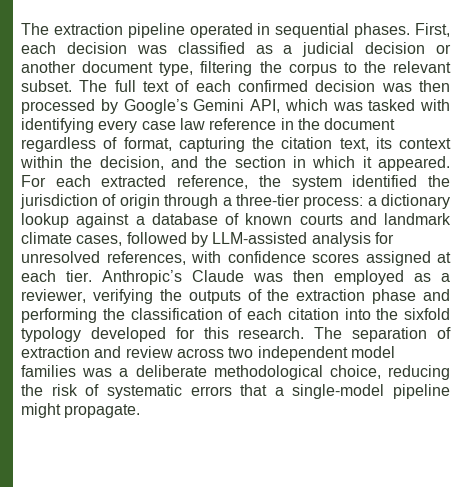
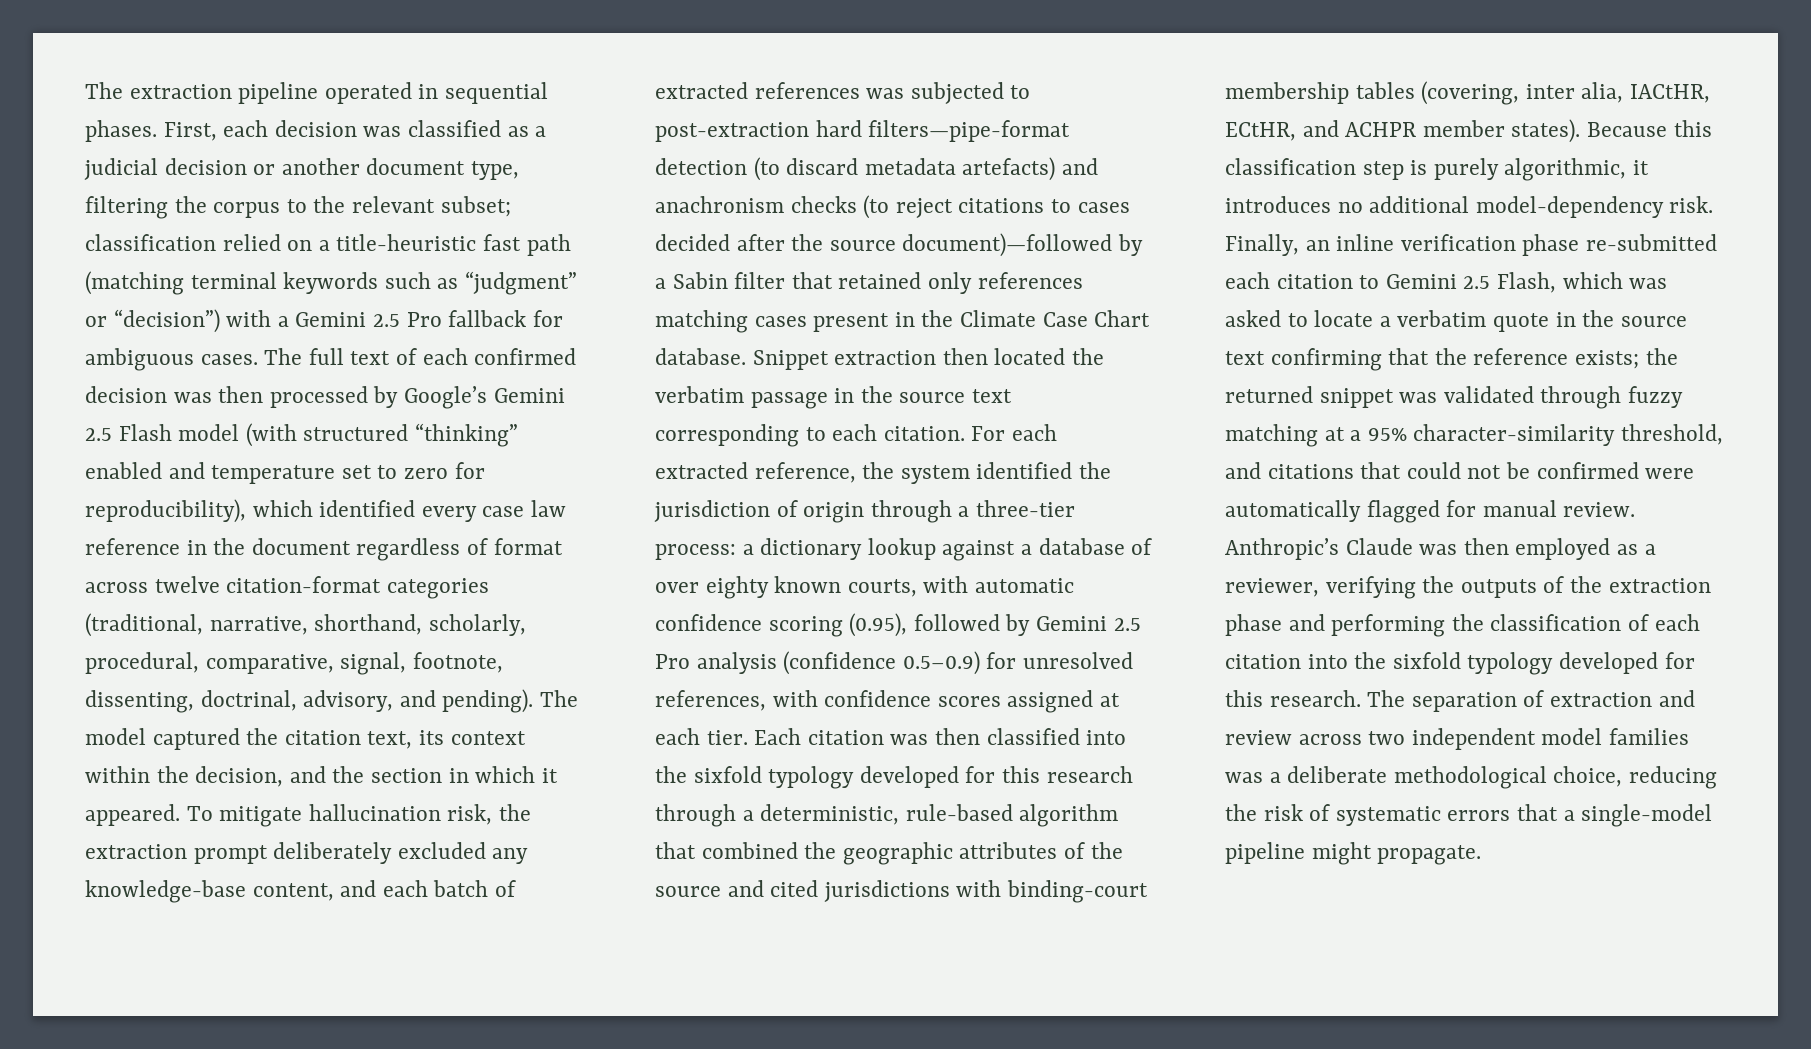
[21,80,72,92] subset. -> [440,196,511,217] [85,234,571,256] [85,271,578,295] [85,309,563,333] [85,348,258,371] subset; classification relied on a title-heuristic fast path (matching terminal keywords such as “judgment” or “decision”) with a Gemini 2.5 Pro fallback for ambiguous cases.
[250,99,450,113] [21,118,94,133] API, which was tasked with identifying -> [85,423,519,447] [85,462,485,484] [85,499,416,523] 2.5 Flash model (with structured “thinking” enabled and temperature set to zero for reproducibility), which identified
[123,137,245,152] format, capturing -> [493,538,563,555] [85,576,489,599] [85,613,526,637] [85,652,503,675] [85,689,579,713] [85,728,240,750] format across twelve citation-format categories (traditional, narrative, shorthand, scholarly, procedural, comparative, signal, footnote, dissenting, doctrinal, advisory, and pending). The model captured
(450, 163) none -> [186,804,532,827] [85,842,529,864] [85,880,517,903] [655,82,1031,104] [655,120,1071,142] [655,157,1099,181] [655,195,1130,219] [655,233,1144,257] [655,272,1083,294] [655,310,1151,333] [655,348,1105,370] [655,386,1013,409] [655,424,965,447] To mitigate hallucination risk, the extraction prompt deliberately excluded any knowledge-base content, and each batch of extracted references was subjected to post-extraction hard filters—pipe-format detection (to discard metadata artefacts) and anachronism checks (to reject citations to cases decided after the source document)—followed by a Sabin filter that retained only references matching cases present in the Climate Case Chart database. Snippet extraction then located the verbatim passage in the source text corresponding to each citation.
[245,213,451,225] [21,232,371,247] known courts and landmark climate cases, followed by LLM-assisted analysis -> [655,576,1075,599] [655,613,1141,637] [655,651,980,675] over eighty known courts, with automatic confidence scoring (0.95), followed by Gemini 2.5 Pro analysis (confidence 0.5–0.9)
(92, 276) none -> [754,728,1127,745] [655,766,1133,789] [655,804,1119,827] [655,842,1123,865] [655,880,1149,903] [1225,81,1711,105] [1225,119,1712,143] [1225,158,1650,181] [1225,196,1714,218] [1225,234,1718,256] [1225,272,1668,293] [1225,310,1687,332] [1225,348,1678,371] [1225,386,1684,409] [1225,424,1724,447] [1225,462,1695,479] [1225,500,1636,523] Each citation was then classified into the sixfold typology developed for this research through a deterministic, rule-based algorithm that combined the geographic attributes of the source and cited jurisdictions with binding-court membership tables (covering, inter alia, IACtHR, ECtHR, and ACHPR member states). Because this classification step is purely algorithmic, it introduces no additional model-dependency risk. Finally, an inline verification phase re-submitted each citation to Gemini 2.5 Flash, which was asked to locate a verbatim quote in the source text confirming that the reference exists; the returned snippet was validated through fuzzy matching at a 95% character-similarity threshold, and citations that could not be confirmed were automatically flagged for manual review.

